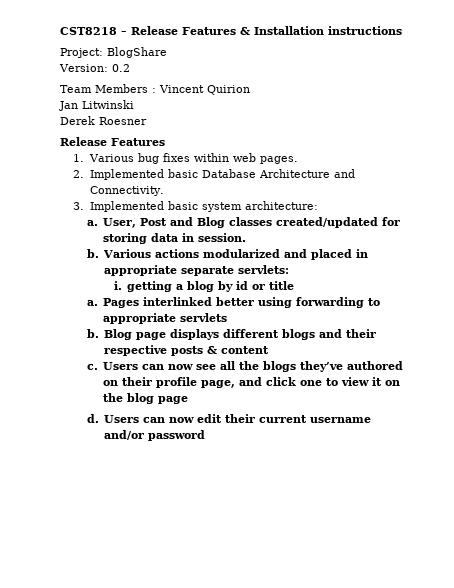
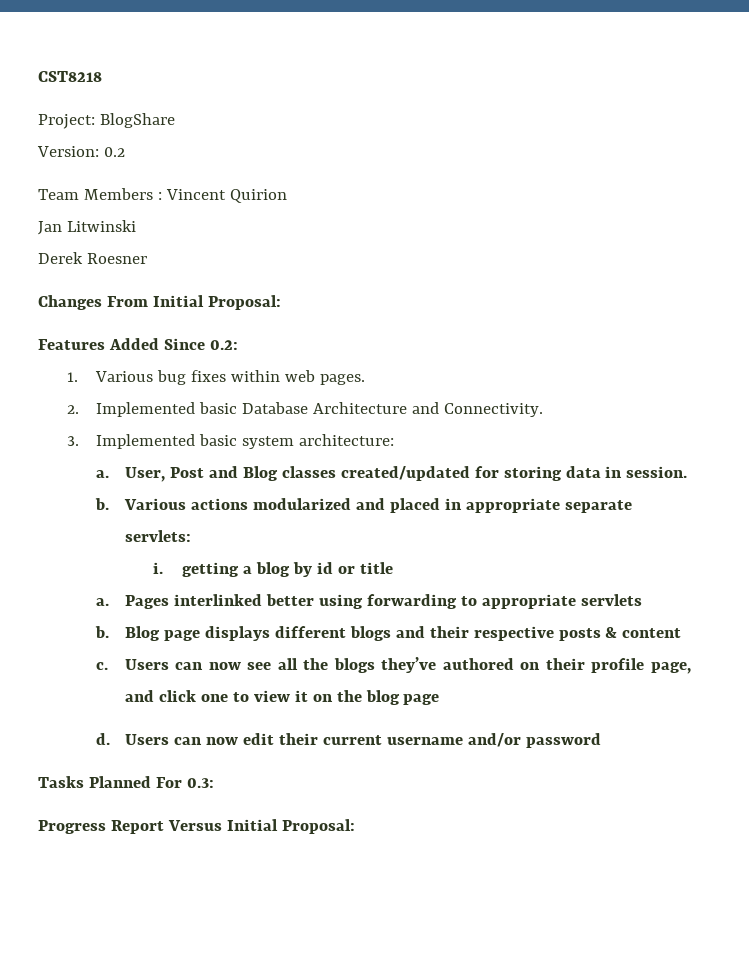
[121,26,402,35] – Release Features & Installation instructions -> (102, 76) none
[60,137,165,146] Release Features -> [38,295,281,310] [38,338,238,350] Changes From Initial Proposal: // Features Added Since 0.2:
(206, 435) none -> [38,776,214,788] [38,819,355,834] // Tasks Planned For 0.3: // Progress Report Versus Initial Proposal:

